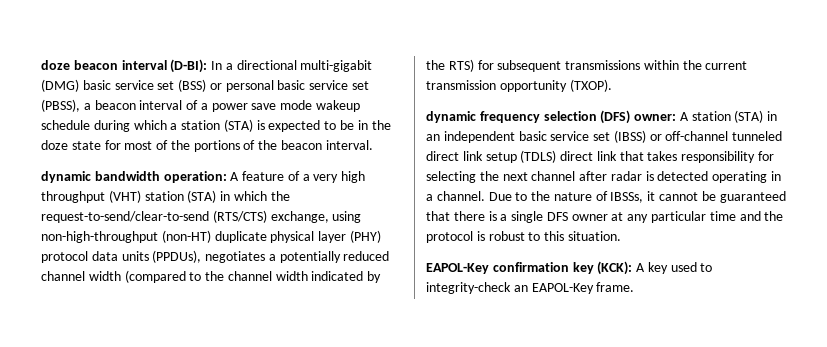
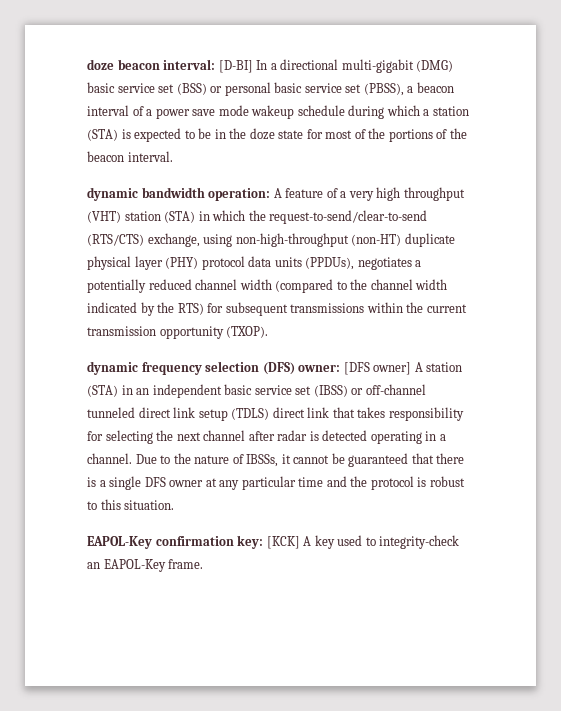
[121,59,208,73] interval (D-BI): -> [163,59,253,73] interval: [D-BI]
(677, 117) none -> [343,362,412,375] [DFS owner]
[572,261,633,275] key (KCK): -> [237,535,300,549] key: [KCK]

